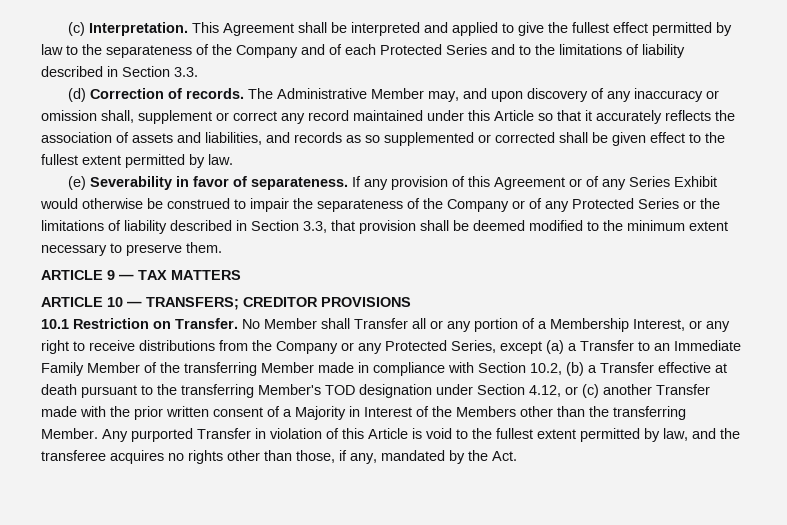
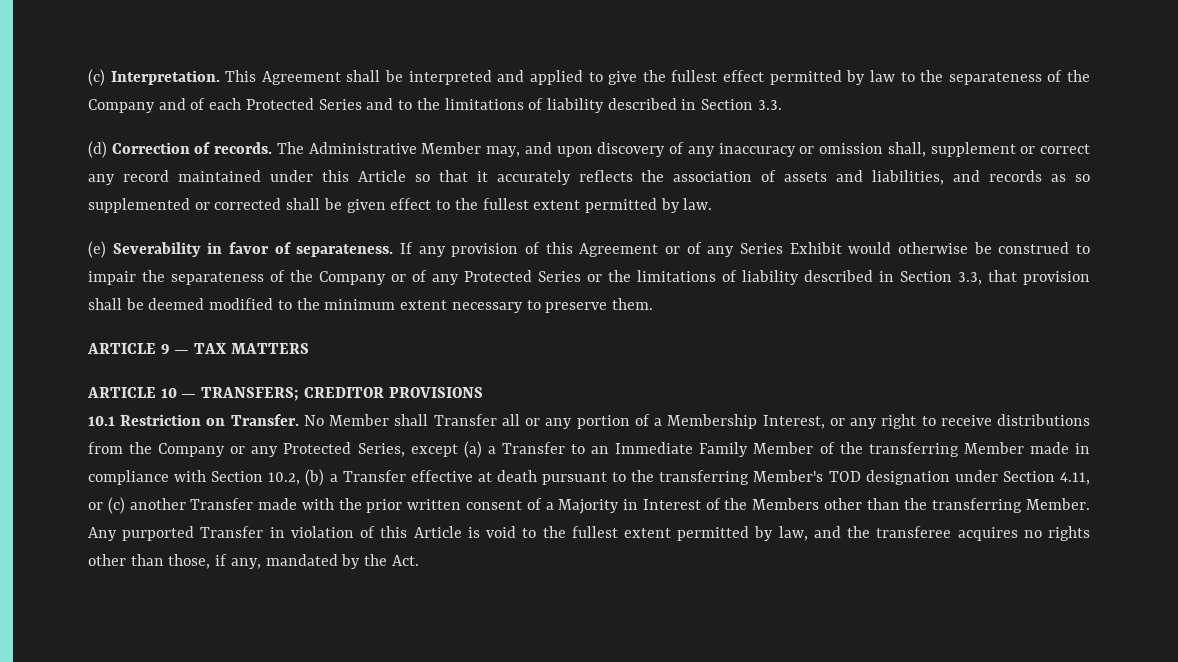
[529,385,561,397] 4.12, -> [1059,472,1090,485] 4.11,

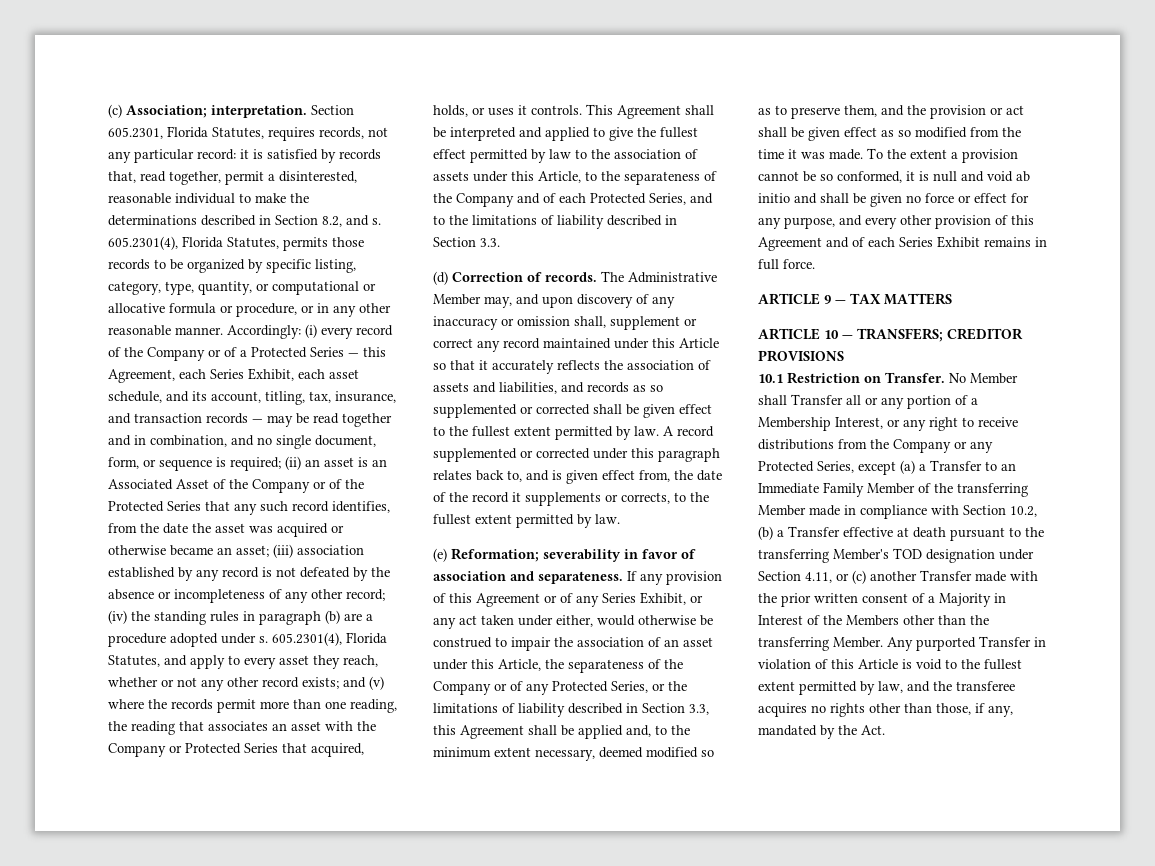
[88,69,220,86] (c) Interpretation. -> [108,104,354,118] [108,126,388,141] [108,149,381,163] [108,171,357,185] [108,193,309,204] [108,215,381,227] [108,236,364,251] [108,259,356,273] [108,281,376,295] [108,303,391,317] [108,324,393,339] [108,347,386,361] [108,368,359,383] [108,391,396,405] [108,413,392,427] [108,435,376,449] [108,456,387,471] [108,479,364,493] [108,501,390,515] [108,523,344,537] [108,544,364,558] [108,567,390,581] [108,589,385,603] [108,610,373,625] [108,632,387,647] [108,655,378,669] [108,676,384,691] [108,699,397,713] [108,721,376,735] [108,743,364,757] [433,105,582,117] (c) Association; interpretation. Section 605.2301, Florida Statutes, requires records, not any particular record: it is satisfied by records that, read together, permit a disinterested, reasonable individual to make the determinations described in Section 8.2, and s. 605.2301(4), Florida Statutes, permits those records to be organized by specific listing, category, type, quantity, or computational or allocative formula or procedure, or in any other reasonable manner. Accordingly: (i) every record of the Company or of a Protected Series — this Agreement, each Series Exhibit, each asset schedule, and its account, titling, tax, insurance, and transaction records — may be read together and in combination, and no single document, form, or sequence is required; (ii) an asset is an Associated Asset of the Company or of the Protected Series that any such record identifies, from the date the asset was acquired or otherwise became an asset; (iii) association established by any record is not defeated by the absence or incompleteness of any other record; (iv) the standing rules in paragraph (b) are a procedure adopted under s. 605.2301(4), Florida Statutes, and apply to every asset they reach, whether or not any other record exists; and (v) where the records permit more than one reading, the reading that associates an asset with the Company or Protected Series that acquired, holds, or uses it controls.
(944, 76) none -> [614,149,698,159] [433,171,620,183] association of assets under this Article, to the
[318,99,362,110] Series -> [649,193,686,205] Series,
(713, 204) none -> [663,426,714,437] [433,448,720,462] [433,470,722,484] [433,492,709,506] [433,514,620,528] A record supplemented or corrected under this paragraph relates back to, and is given effect from, the date of the record it supplements or corrects, to the fullest extent permitted by law.
[112,242,201,257] Severability -> [451,548,621,562] Reformation; severability
(291, 248) none -> [433,571,534,581] association and
[789,242,842,254] Exhibit -> [640,592,703,605] [433,615,593,629] Exhibit, or any act taken under either,
(165, 276) none -> [577,637,713,647] [433,659,564,671] association of an asset under this Article, the
[538,271,581,282] Series -> [611,681,648,693] Series,
[988,270,1090,285] [88,298,653,313] that provision shall be deemed modified to the minimum extent necessary to preserve them. -> [433,725,690,739] [433,747,714,761] [758,105,1024,119] [758,127,1021,141] [758,148,1018,163] [758,171,1030,183] [758,193,1029,207] [758,215,1034,229] [758,236,1047,251] [758,259,815,270] this Agreement shall be applied and, to the minimum extent necessary, deemed modified so as to preserve them, and the provision or act shall be given effect as so modified from the time it was made. To the extent a provision cannot be so conformed, it is null and void ab initio and shall be given no force or effect for any purpose, and every other provision of this Agreement and of each Series Exhibit remains in full force.

